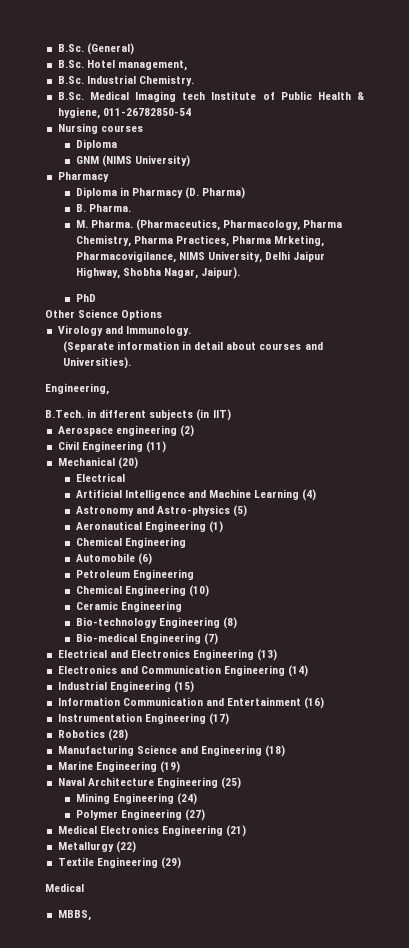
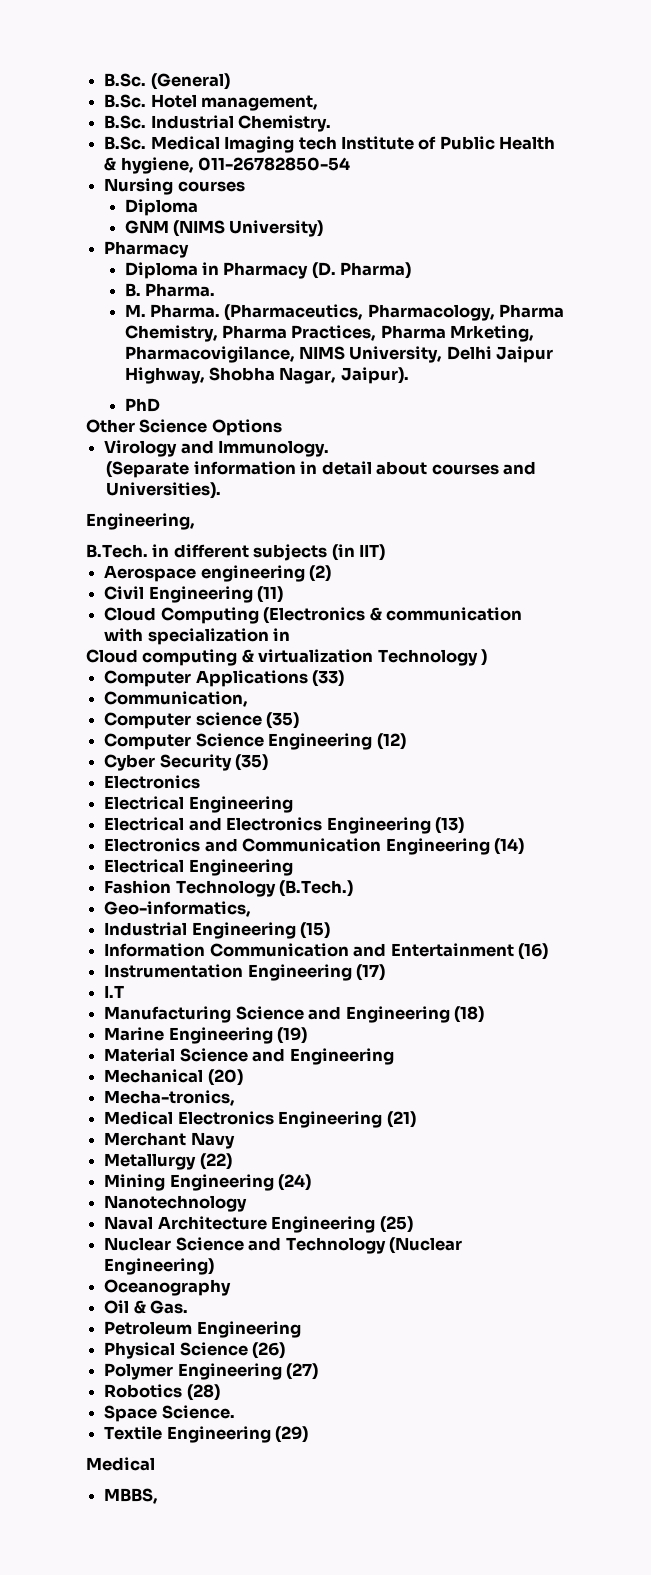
[57,457,138,469] [75,473,125,482] [75,489,317,501] [75,505,247,517] [75,521,223,533] [75,537,186,548] [75,553,152,565] [75,569,194,580] [75,585,209,597] [75,601,182,612] [75,617,237,629] [75,633,218,645] Mechanical (20) // Electrical // Artificial Intelligence and Machine Learning (4) // Astronomy and Astro-physics (5) // Aeronautical Engineering (1) // Chemical Engineering // Automobile (6) // Petroleum Engineering // Chemical Engineering (10) // Ceramic Engineering // Bio-technology Engineering (8) // Bio-medical Engineering (7) -> [104,607,522,624] [104,628,291,645] [86,649,488,666] [104,670,345,687] [104,691,249,707] [104,712,300,729] [104,733,406,750] [104,754,269,771] [104,775,201,789] [104,796,293,813] Cloud Computing (Electronics & communication with specialization in // Cloud computing & virtualization Technology ) // Computer Applications (33) // Communication, // Computer science (35) // Computer Science Engineering (12) // Cyber Security (35) // Electronics // Electrical Engineering
(309, 671) none -> [104,859,293,876] [104,880,354,897] [104,901,252,917] // Electrical Engineering // Fashion Technology (B.Tech.) // Geo-informatics,
[57,729,128,741] Robotics (28) -> [104,985,125,998] I.T
[57,777,241,789] [75,793,197,805] [75,809,205,821] Naval Architecture Engineering (25) // Mining Engineering (24) // Polymer Engineering (27) -> [104,1048,394,1065] [104,1069,243,1086] [104,1090,236,1106] Material Science and Engineering // Mechanical (20) // Mecha-tronics,
(246, 831) none -> [104,1132,235,1149] // Merchant Navy
(136, 847) none -> [104,1174,312,1191] [104,1195,248,1212] [104,1216,413,1233] [104,1237,462,1254] [104,1258,215,1275] [104,1279,232,1296] [104,1300,189,1314] [104,1321,301,1338] [104,1342,286,1359] [104,1363,319,1380] [104,1384,220,1401] [104,1405,235,1422] // Mining Engineering (24) // Nanotechnology // Naval Architecture Engineering (25) // Nuclear Science and Technology (Nuclear Engineering) // Oceanography // Oil & Gas. // Petroleum Engineering // Physical Science (26) // Polymer Engineering (27) // Robotics (28) // Space Science.

